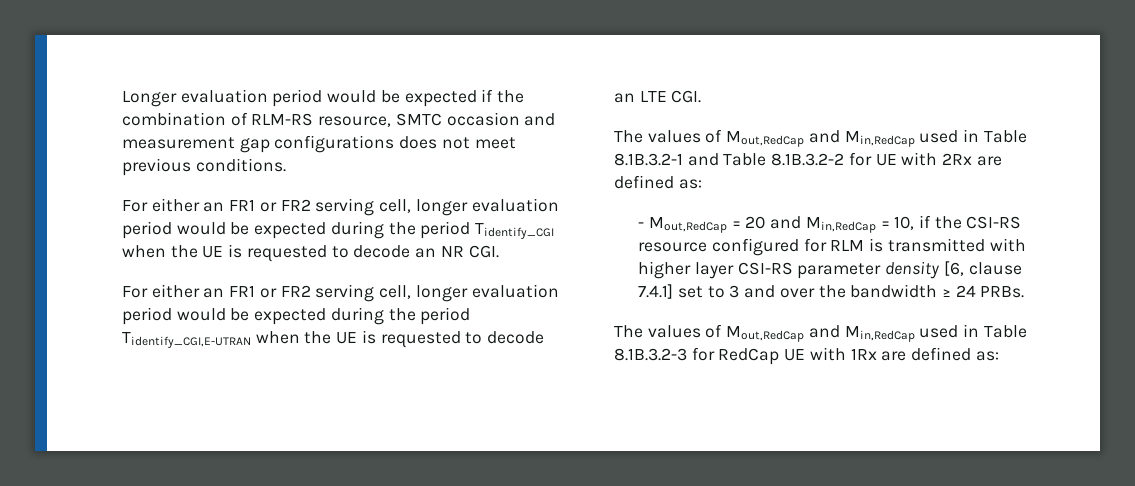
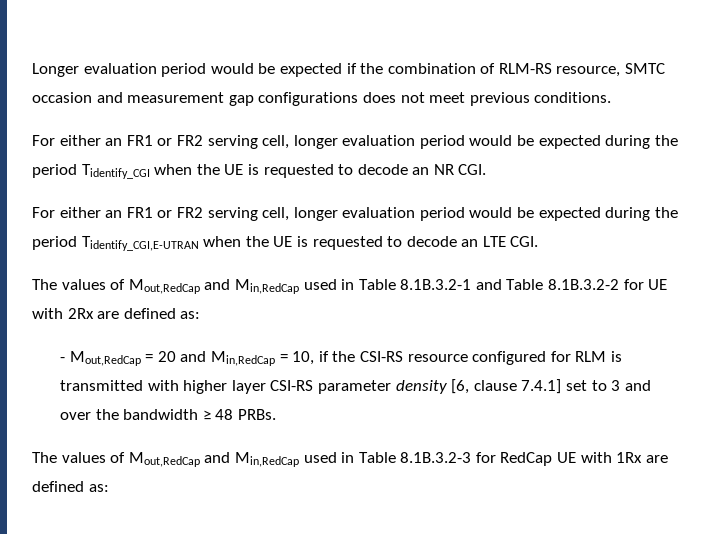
[955,285,976,297] 24 -> [215,409,234,420] 48

